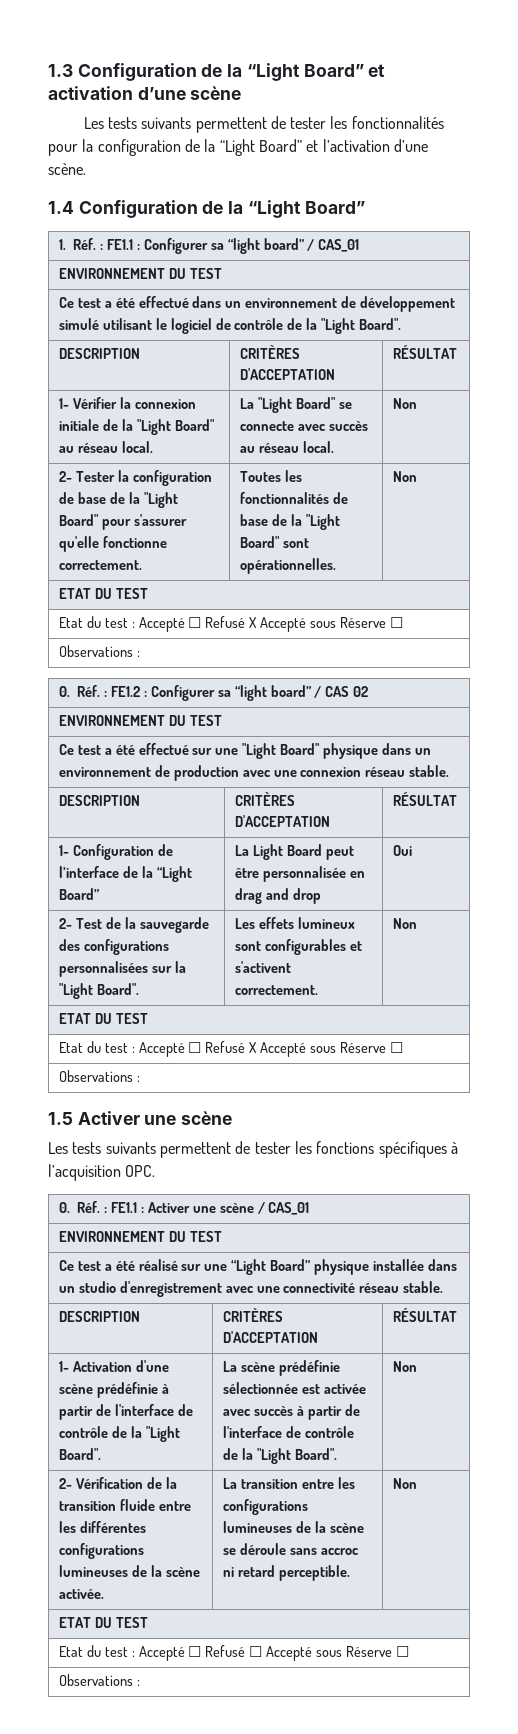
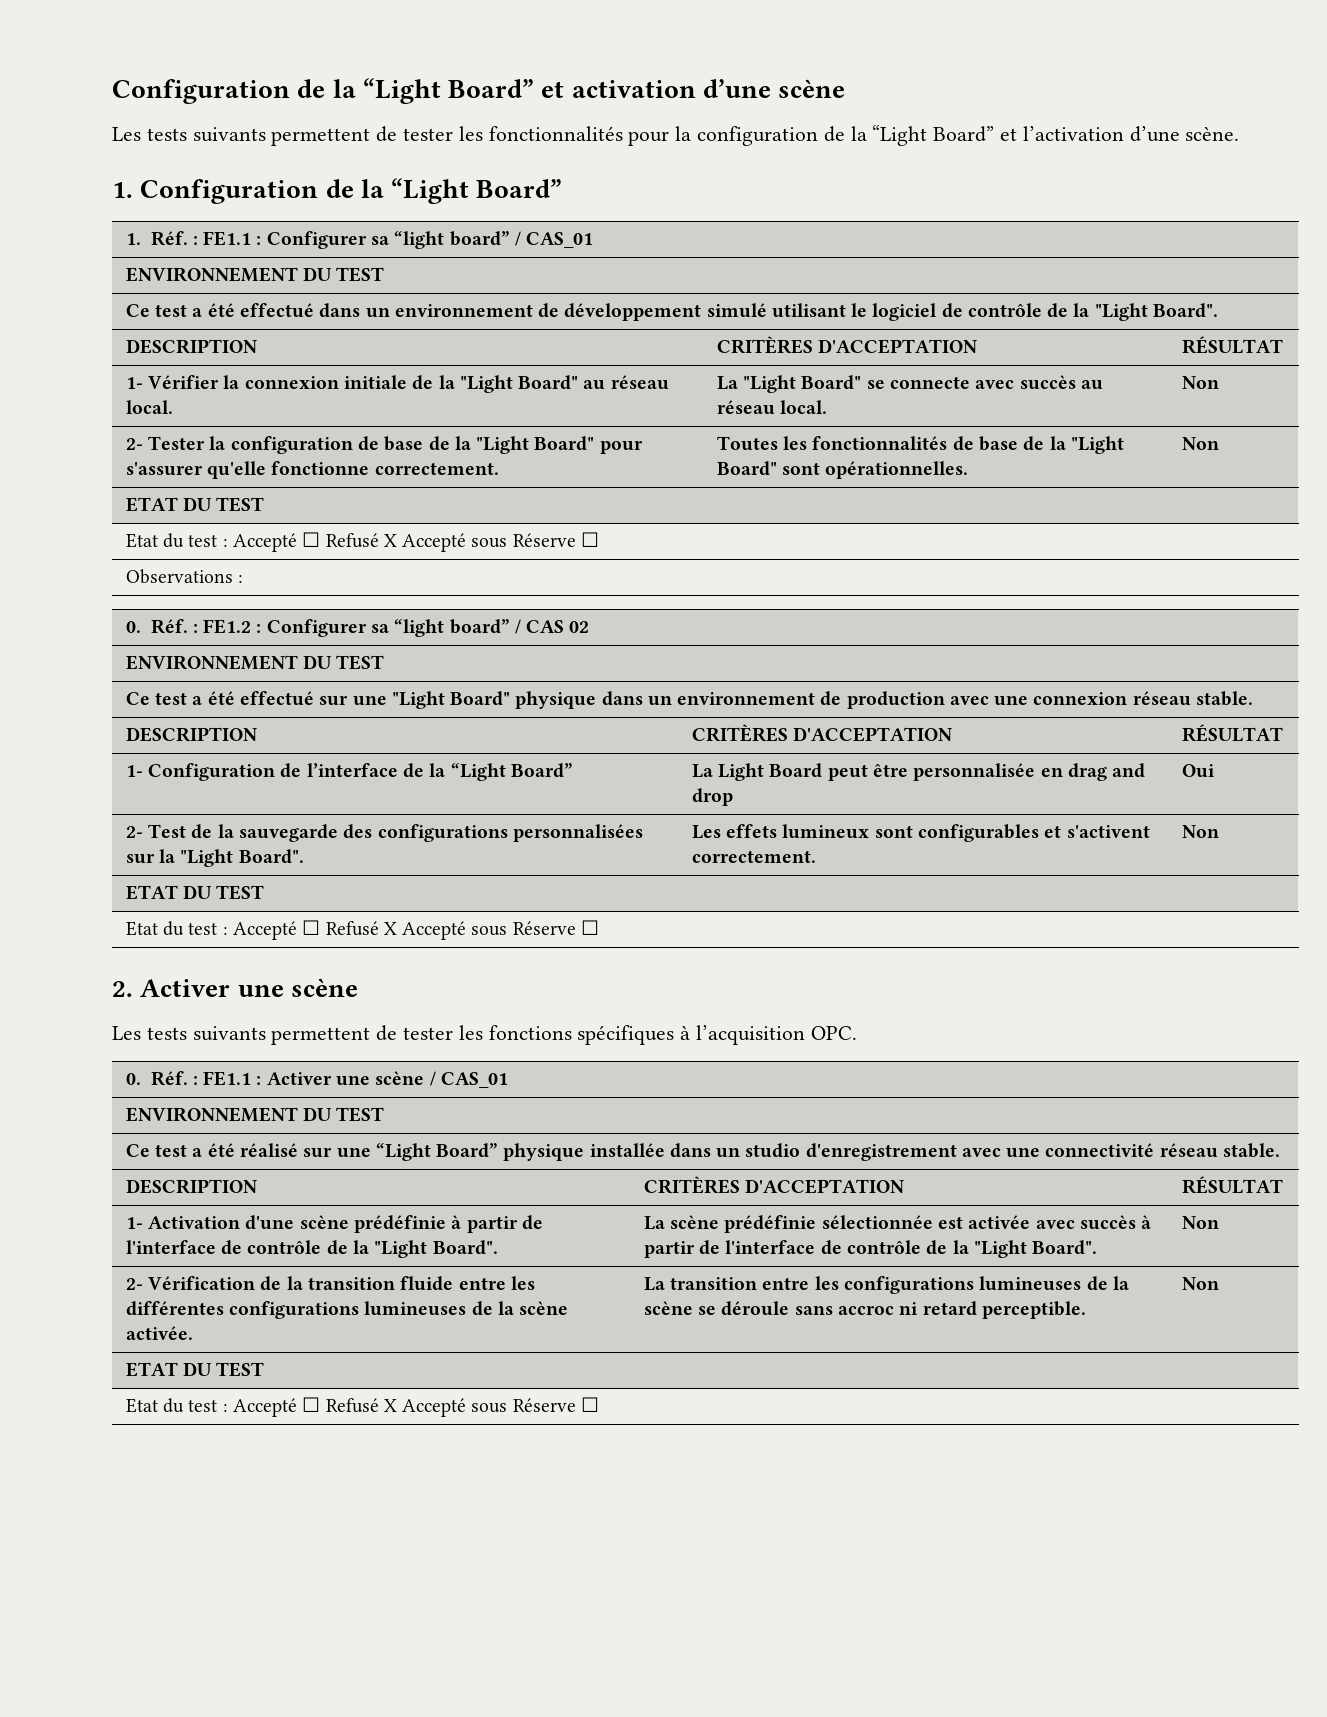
[48,64,73,77] 1.3 -> (112, 91) none
[48,201,74,214] 1.4 -> [112,182,133,198] 1.
[58,1070,140,1082] [48,1112,73,1125] // Observations : // 1.5 -> [112,981,133,997] // 2.
[249,1646,409,1661] [58,1674,140,1686] ☐ Accepté sous Réserve ☐ // Observations : -> [383,1397,599,1417] X Accepté sous Réserve ☐

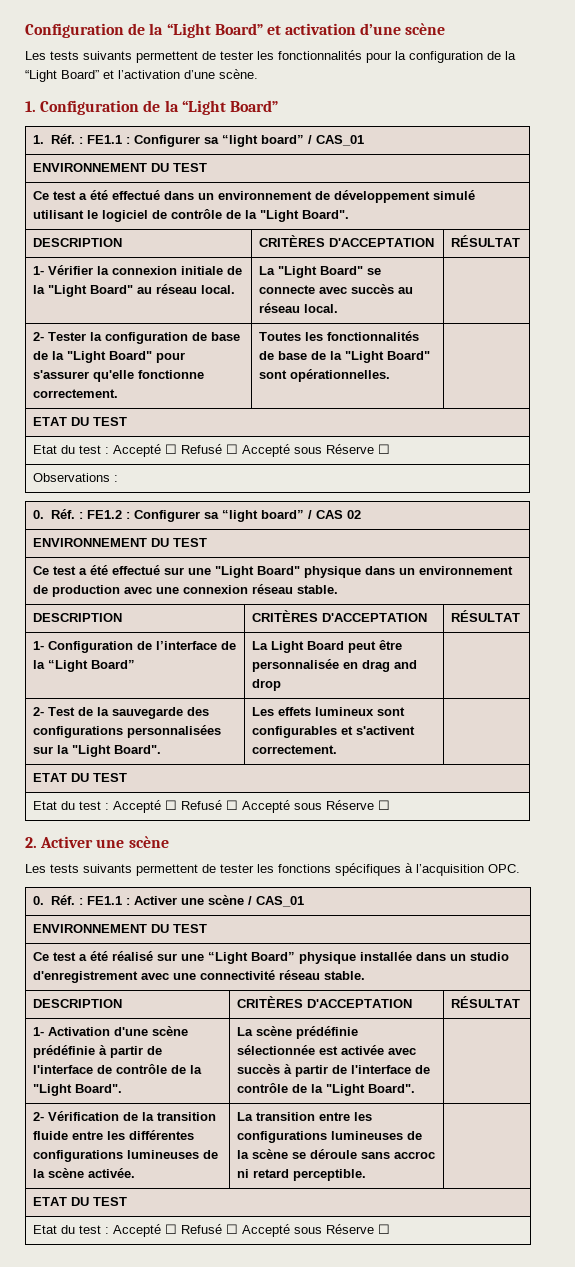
[1181,376,1219,389] Non -> (339, 308) none
[1181,437,1219,450] Non -> (391, 375) none
[383,534,397,547] X -> [226,444,239,454] ☐
[1181,764,1215,778] Oui -> (282, 685) none
[1181,825,1219,838] Non -> (338, 749) none
[383,922,397,935] X -> [226,800,239,810] ☐
[1181,1216,1219,1229] Non -> (416, 1088) none
[1181,1277,1219,1290] Non -> (367, 1175) none
[383,1399,397,1412] X -> [226,1224,239,1234] ☐

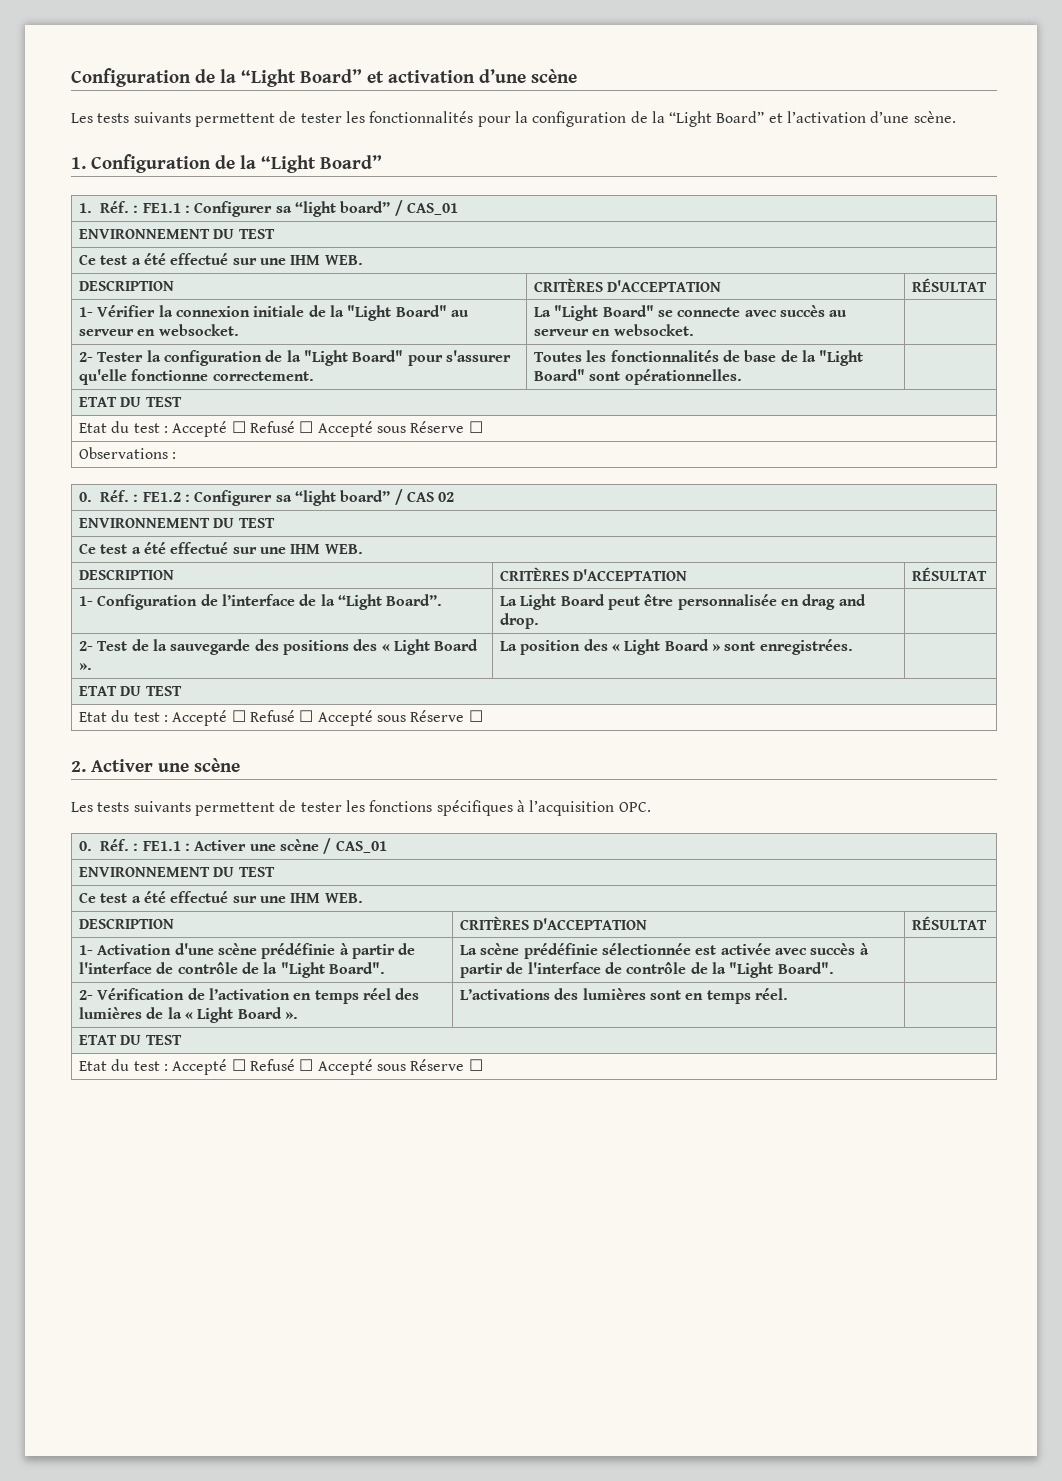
[164,190,476,203] [33,209,350,222] dans un environnement de développement simulé utilisant le logiciel de contrôle de la "Light Board". -> [232,255,363,265] sur une IHM WEB.
[156,284,236,294] réseau local. -> [79,324,239,336] serveur en websocket.
[259,303,339,313] réseau local. -> [534,324,694,336] serveur en websocket.
[211,332,241,341] [33,351,49,360] base de -> (283, 356) none
[215,566,514,578] [33,584,339,597] "Light Board" physique dans un environnement de production avec une connexion réseau stable. -> [290,544,363,554] IHM WEB.
[91,660,136,669] Board” -> [386,594,443,606] Board”.
[252,679,282,691] drop -> [500,613,540,629] drop.
[33,725,222,738] [33,745,162,757] [252,707,406,716] [252,726,416,738] [252,745,338,754] configurations personnalisées sur la "Light Board". | Les effets lumineux sont configurables et s'activent correctement. -> [283,639,479,655] [79,663,93,670] [500,639,853,655] positions des « Light Board ». | La position des « Light Board » sont enregistrées.
[112,951,510,964] [33,970,366,983] réalisé sur une “Light Board” physique installée dans un studio d'enregistrement avec une connectivité réseau stable. -> [170,891,363,903] effectué sur une IHM WEB.
[142,1112,217,1121] [33,1130,195,1140] [33,1150,219,1162] [33,1168,136,1178] [237,1112,373,1121] [237,1131,423,1143] [237,1149,436,1159] [237,1169,367,1181] la transition fluide entre les différentes configurations lumineuses de la scène activée. | La transition entre les configurations lumineuses de la scène se déroule sans accroc ni retard perceptible. -> [209,988,420,1004] [79,1007,299,1023] [460,988,789,1004] l’activation en temps réel des lumières de la « Light Board ». | L’activations des lumières sont en temps réel.

